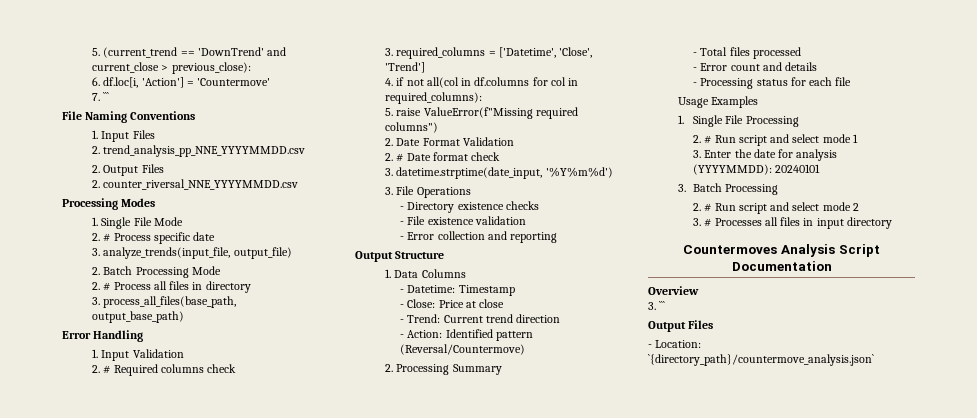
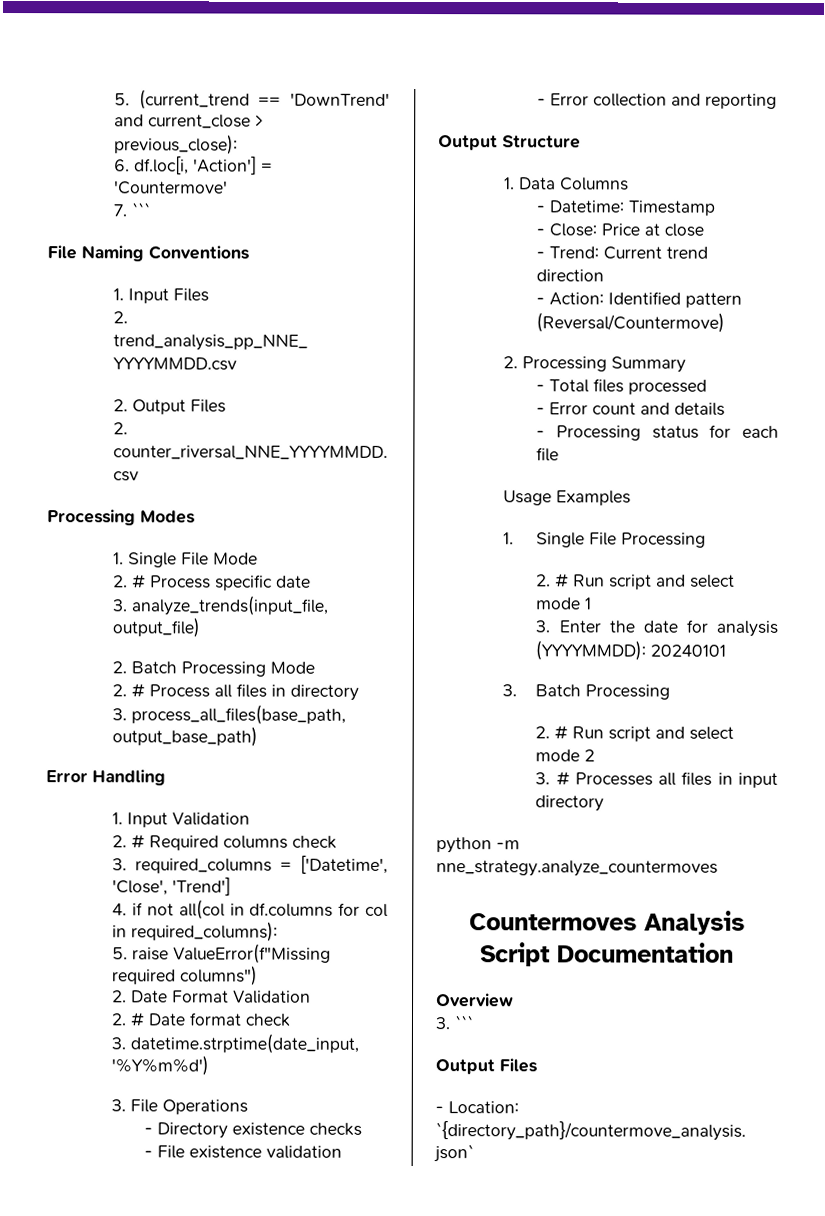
(892, 223) none -> [436,837,520,854] [436,860,718,877] // python -m nne_strategy.analyze_countermoves

